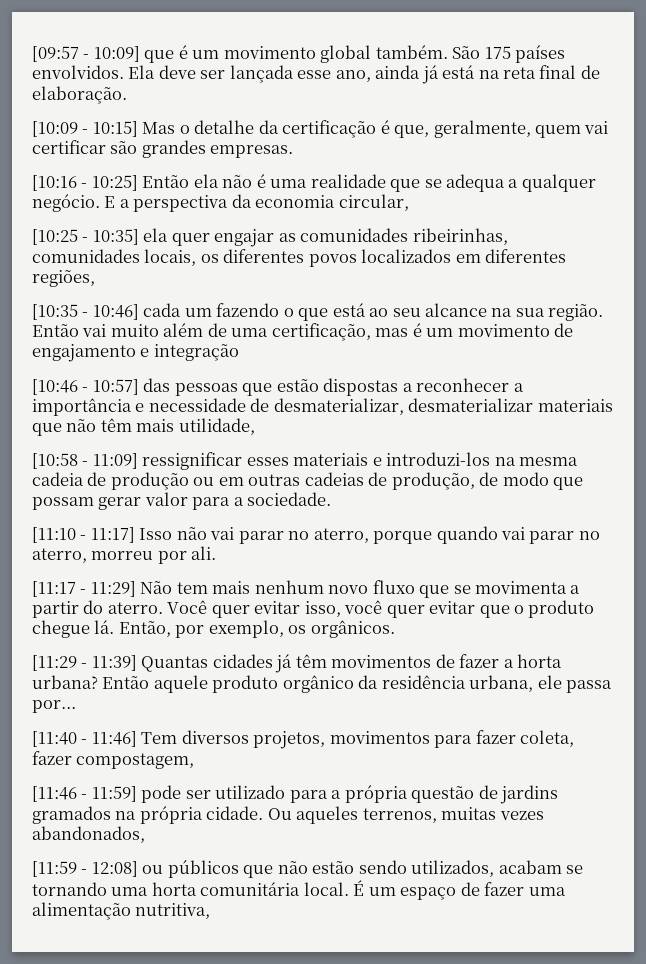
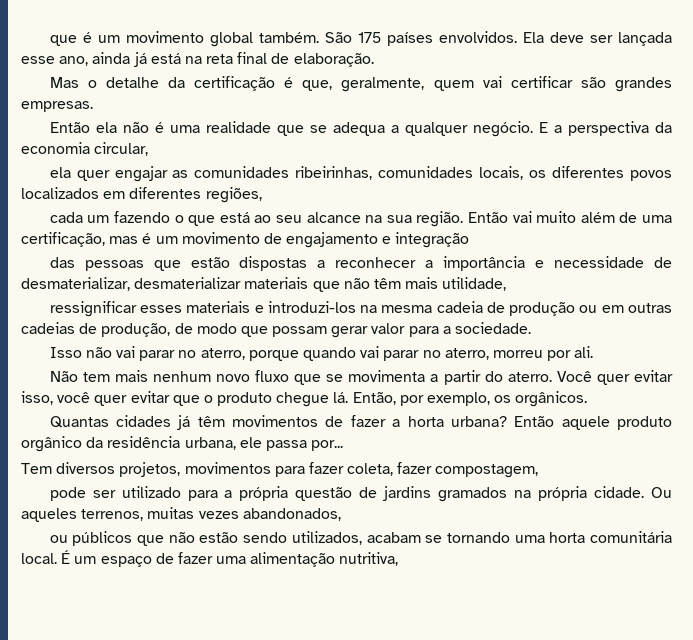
[32,46,140,62] [09:57 - 10:09] -> (49, 40) none
[32,121,138,137] [10:09 - 10:15] -> (374, 60) none
[32,175,138,191] [10:16 - 10:25] -> (93, 106) none
[32,229,139,245] [10:25 - 10:35] -> (149, 149) none
[32,304,139,320] [10:35 - 10:46] -> (262, 195) none
[32,379,139,395] [10:46 - 10:57] -> (470, 240) none
[32,453,138,469] [10:58 - 11:09] -> (507, 284) none
[32,527,135,543] [11:10 - 11:17] -> (532, 328) none
[32,581,136,597] [11:17 - 11:29] -> (594, 352) none
[32,655,137,671] [11:29 - 11:39] -> (588, 399) none
[32,731,137,747] [11:40 - 11:46] -> (344, 445) none
[32,786,137,802] [11:46 - 11:59] -> (539, 471) none
[32,861,138,877] [11:59 - 12:08] -> (341, 514) none

